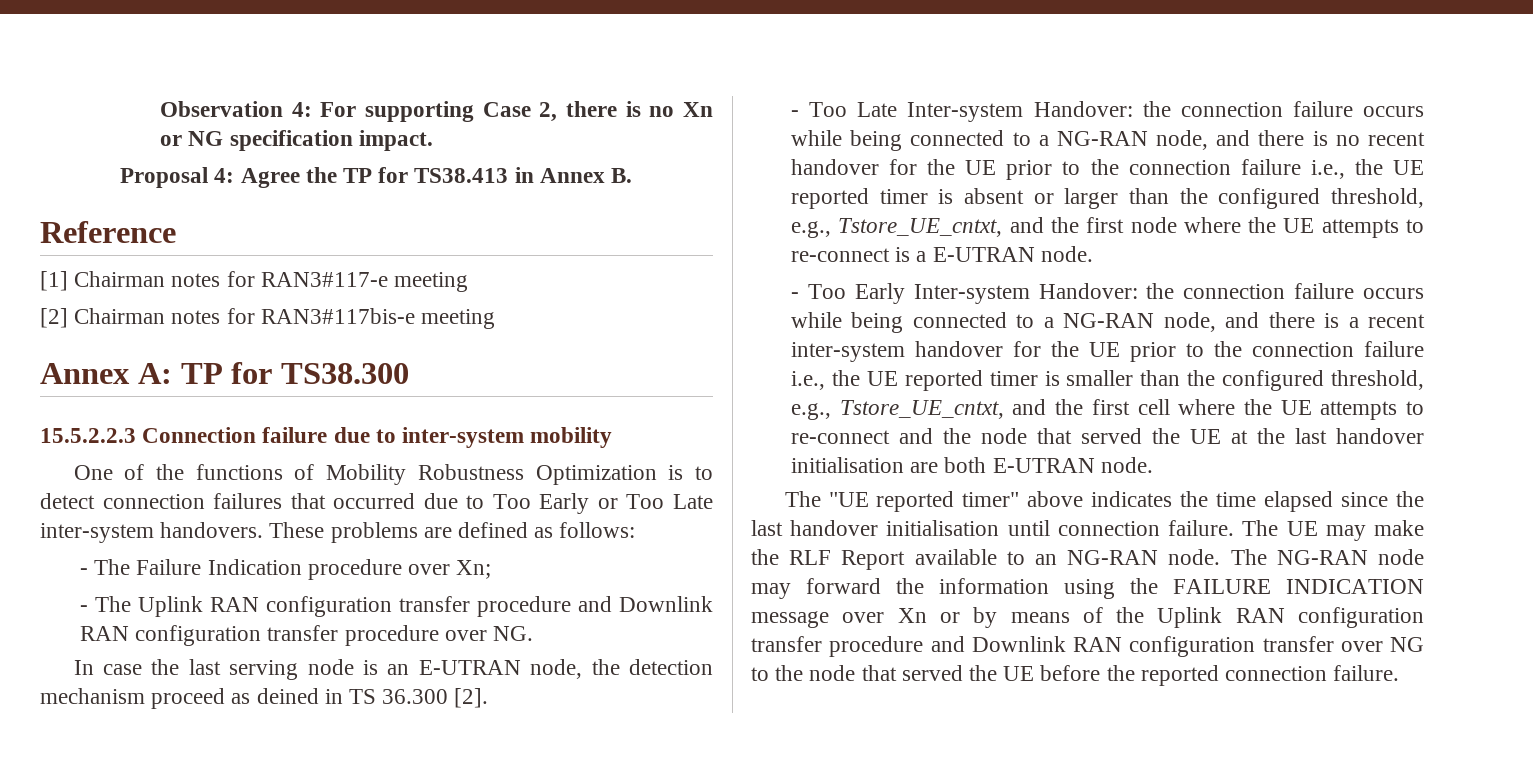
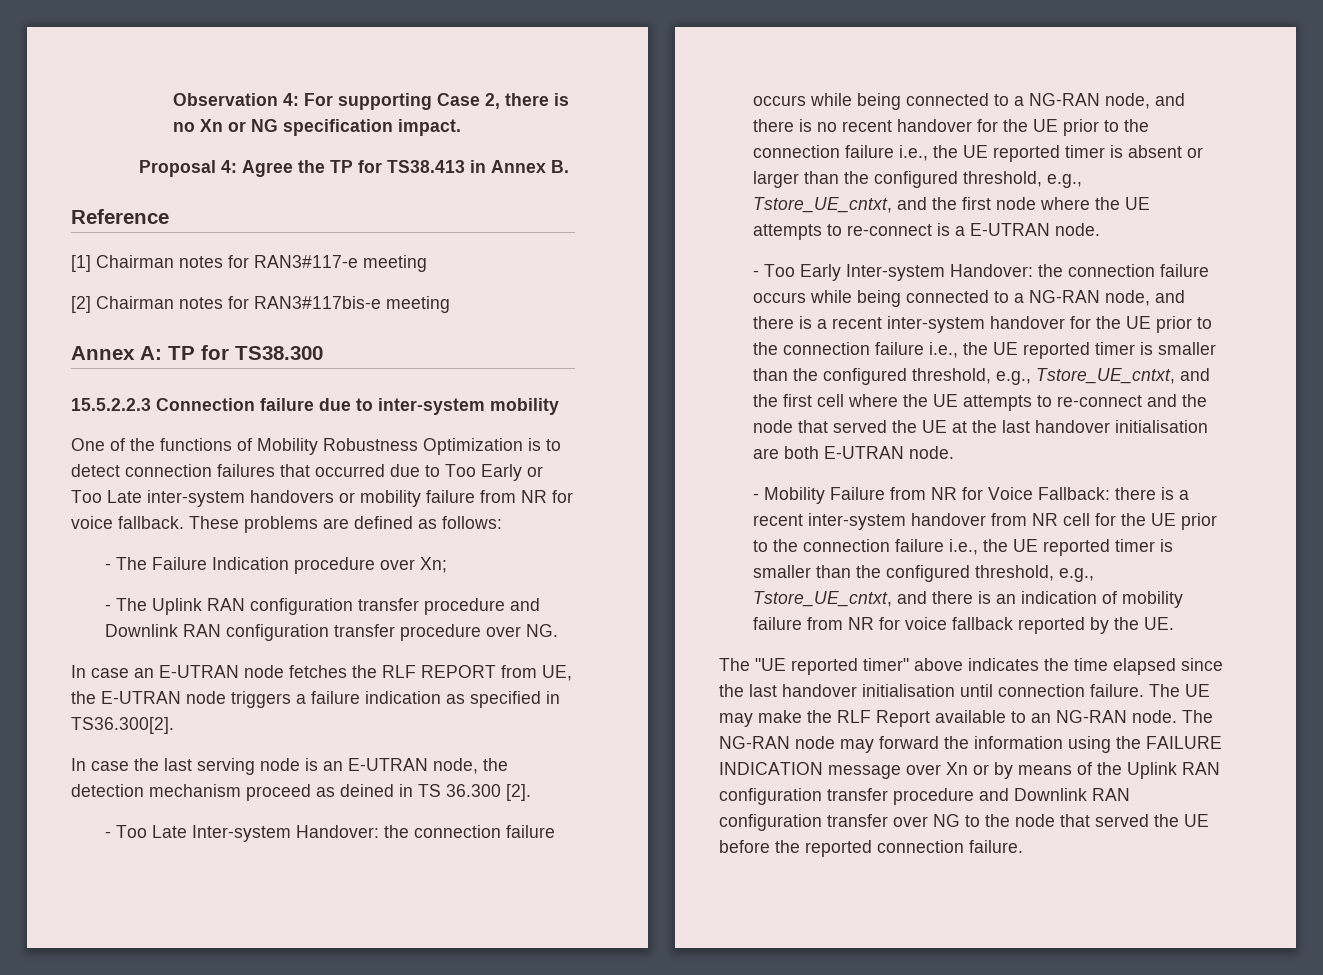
[160,522,264,538] handovers. -> [250,490,573,507] [71,516,184,529] handovers or mobility failure from NR for voice fallback.
(534, 633) none -> [71,665,572,681] [71,691,560,708] [71,717,174,734] // In case an E-UTRAN node fetches the RLF REPORT from UE, the E-UTRAN node triggers a failure indication as specified in TS36.300[2].
(1153, 465) none -> [753,487,1190,504] [753,513,1218,530] [753,539,1174,556] [753,565,1095,582] [753,591,1184,608] [753,617,1175,634] // - Mobility Failure from NR for Voice Fallback: there is a recent inter-system handover from NR cell for the UE prior to the connection failure i.e., the UE reported timer is smaller than the configured threshold, e.g., Tstore_UE_cntxt, and there is an indication of mobility failure from NR for voice fallback reported by the UE.

